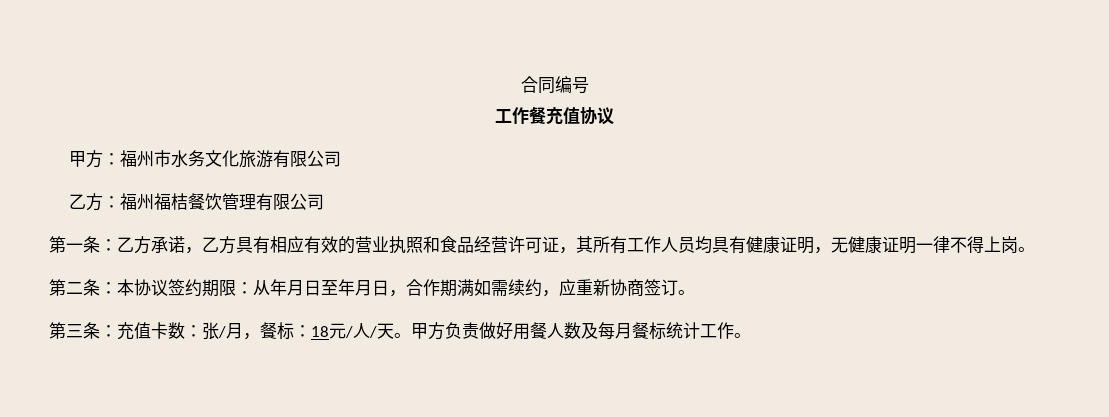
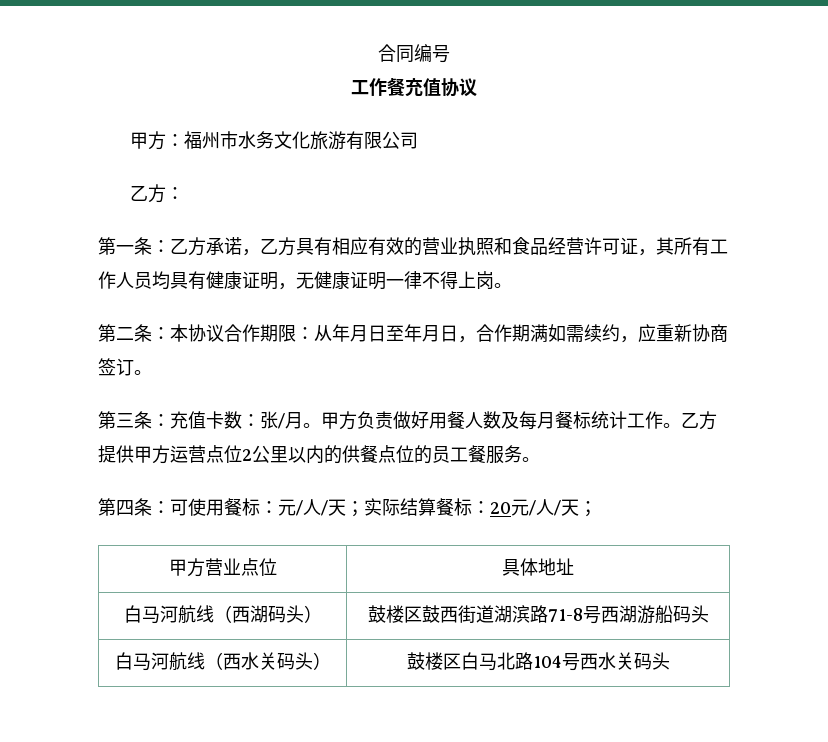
[120,193,325,211] 福州福桔餐饮管理有限公司 -> (184, 193) none
[168,279,202,297] 签约 -> [224,324,260,342] 合作
[243,322,394,340] ，餐标：18元/人/天 -> (303, 420) none
(751, 335) none -> [681,411,717,430] [98,445,540,464] [98,498,597,517] [168,558,277,577] [502,558,574,576] [123,605,322,624] [367,605,709,624] [114,652,331,671] [406,652,670,671] 乙方提供甲方运营点位2公里以内的供餐点位的员工餐服务。 // 第四条：可使用餐标：元/人/天；实际结算餐标：20元/人/天； // 甲方营业点位 | 具体地址 // 白马河航线（西湖码头） | 鼓楼区鼓西街道湖滨路71-8号西湖游船码头 // 白马河航线（西水关码头） | 鼓楼区白马北路104号西水关码头

